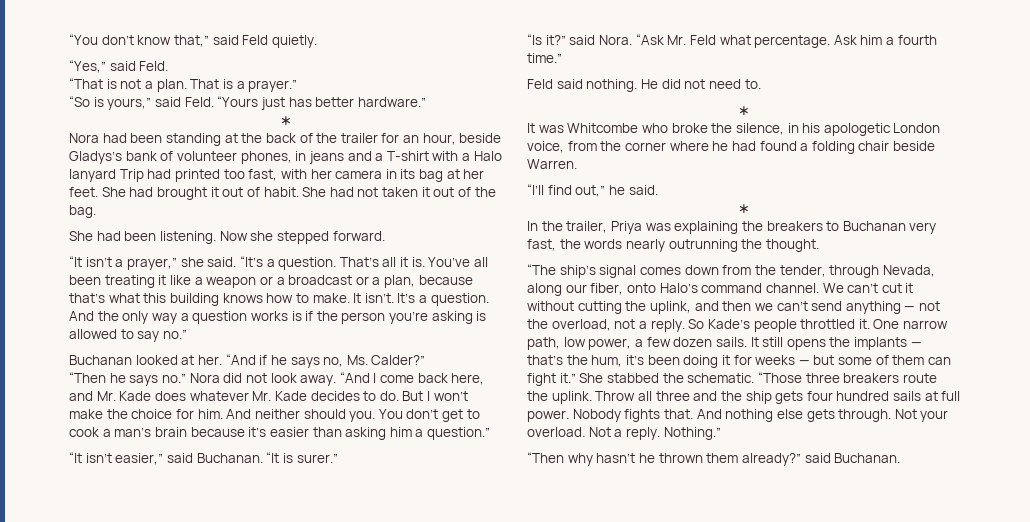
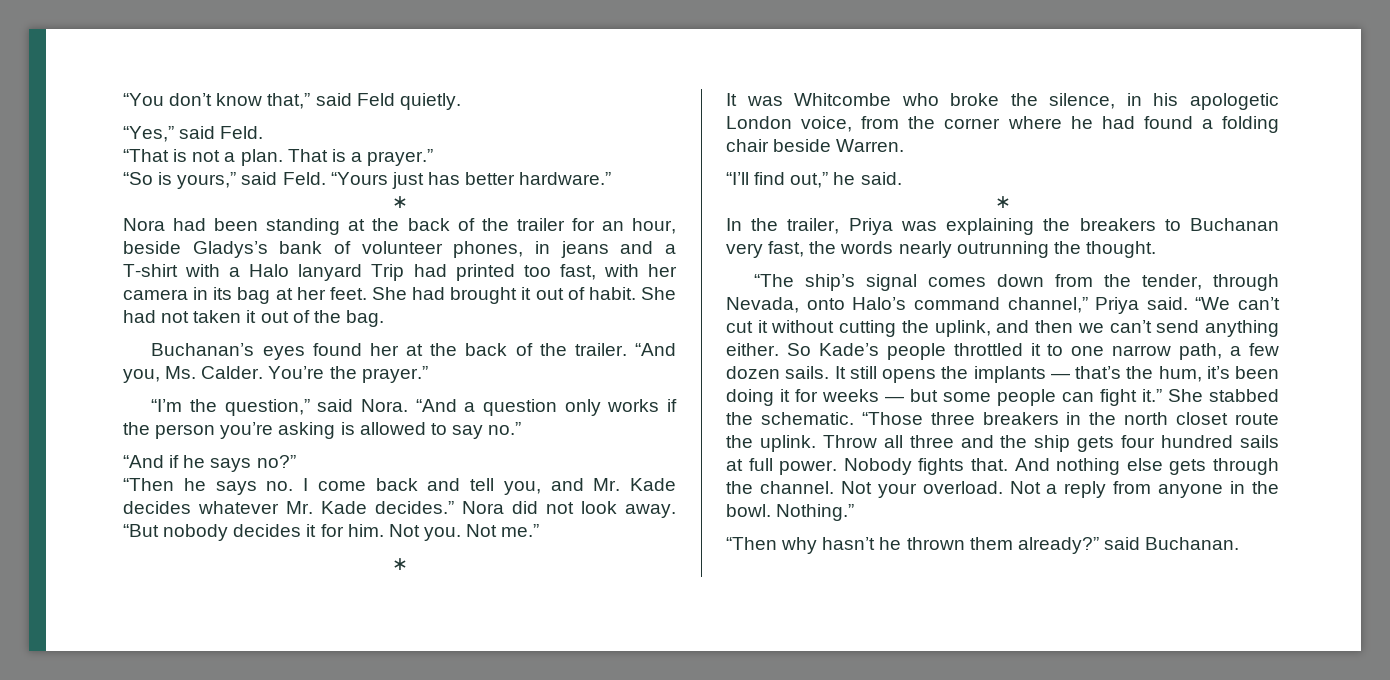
[69,231,385,244] [69,256,489,270] [69,275,473,288] [69,293,489,306] [69,311,302,324] She had been listening. Now she stepped forward. // “It isn’t a prayer,” she said. “It’s a question. That’s all it is. You’ve all been treating it like a weapon or a broadcast or a plan, because that’s what this building knows how to make. It isn’t. It’s a question. And the only way a question works is -> [151,343,676,360] [123,366,428,383] [151,399,660,416] Buchanan’s eyes found her at the back of the trailer. “And you, Ms. Calder. You’re the prayer.” // “I’m the question,” said Nora. “And a question only works
[69,355,222,365] Buchanan looked at her. -> (522, 428) none
[323,355,426,367] no, Ms. Calder?” -> [256,455,296,468] no?”
[161,373,186,383] no.” -> [266,478,676,495] [123,501,454,514] no. I come back and tell you, and Mr. Kade decides whatever Mr. Kade decides.”
[339,372,485,385] [69,391,468,401] [69,409,480,422] [69,427,491,440] [69,452,338,465] [527,34,937,48] [527,53,562,63] [527,79,761,92] “And I come back here, and Mr. Kade does whatever Mr. Kade decides to do. But I won’t make the choice for him. And neither should you. You don’t get to cook a man’s brain because it’s easier than asking him a question.” // “It isn’t easier,” said Buchanan. “It is surer.” // “Is it?” said Nora. “Ask Mr. Feld what percentage. Ask him a fourth time.” // Feld said nothing. He did not need to. -> [123,524,540,541] “But nobody decides it for him. Not you. Not me.”
[527,283,844,296] along our fiber, onto Halo’s command channel. We -> [806,297,1231,314] onto Halo’s command channel,” Priya said. “We
[904,301,941,311] [527,319,949,332] [527,337,632,350] — not the overload, not a reply. So Kade’s people throttled it. One narrow path, low power, -> [726,343,1223,360] either. So Kade’s people throttled it to one narrow path,
[875,355,925,365] of them -> [997,389,1056,406] people
(900, 378) none -> [1066,412,1229,425] in the north closet
[838,409,892,422] through. -> [1213,458,1279,475] [726,481,834,494] through the channel.
[625,427,660,440] reply. -> [1064,481,1279,498] [726,504,771,517] reply from anyone in the bowl.

